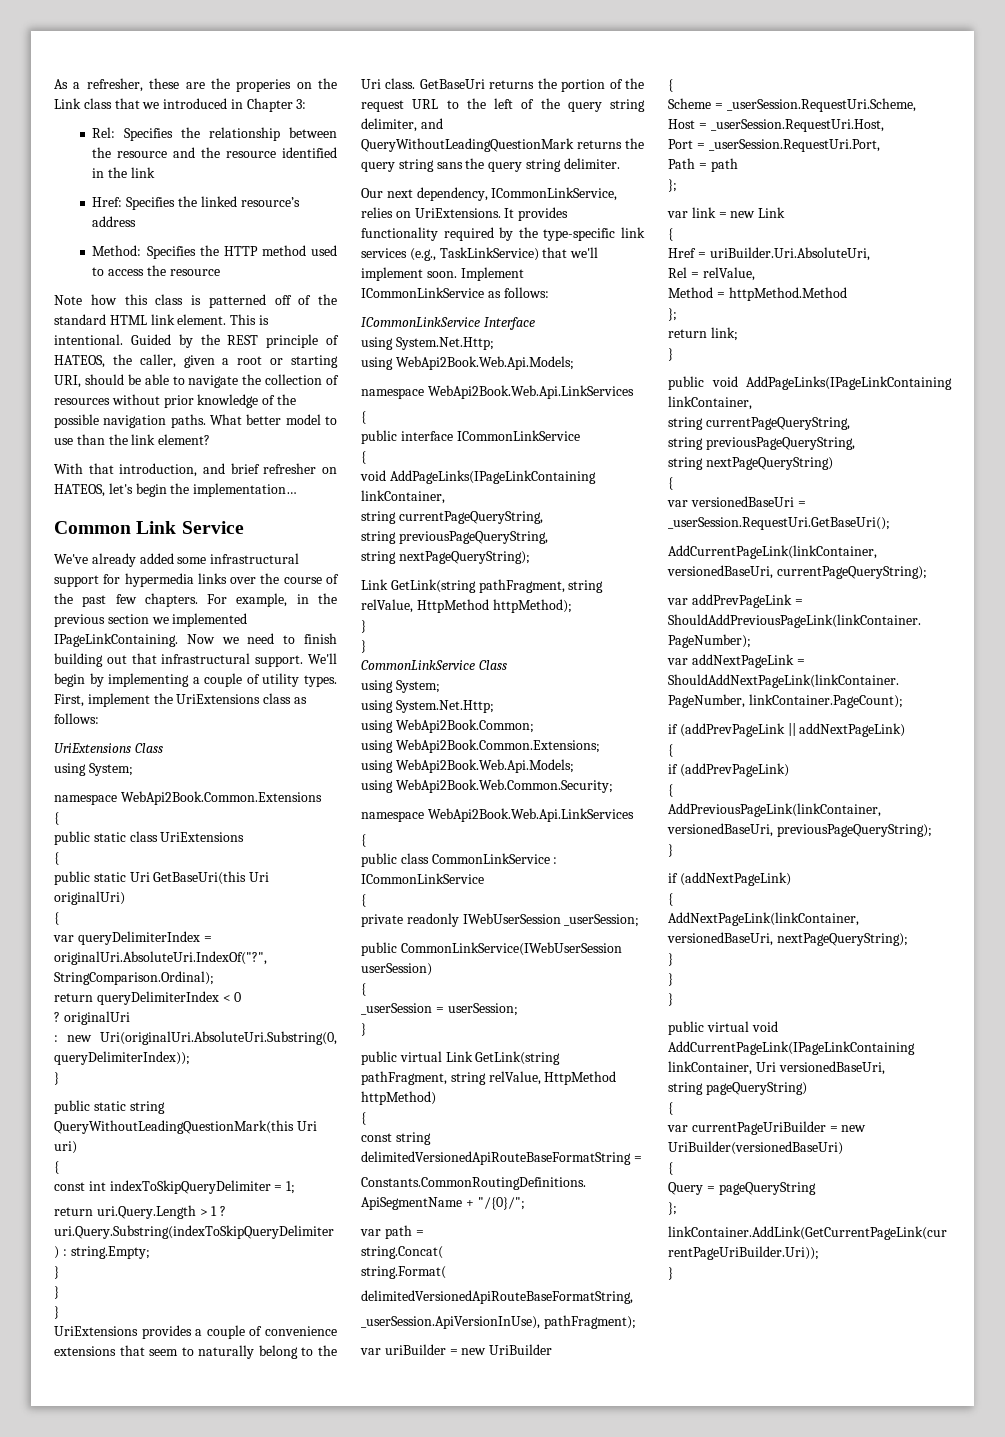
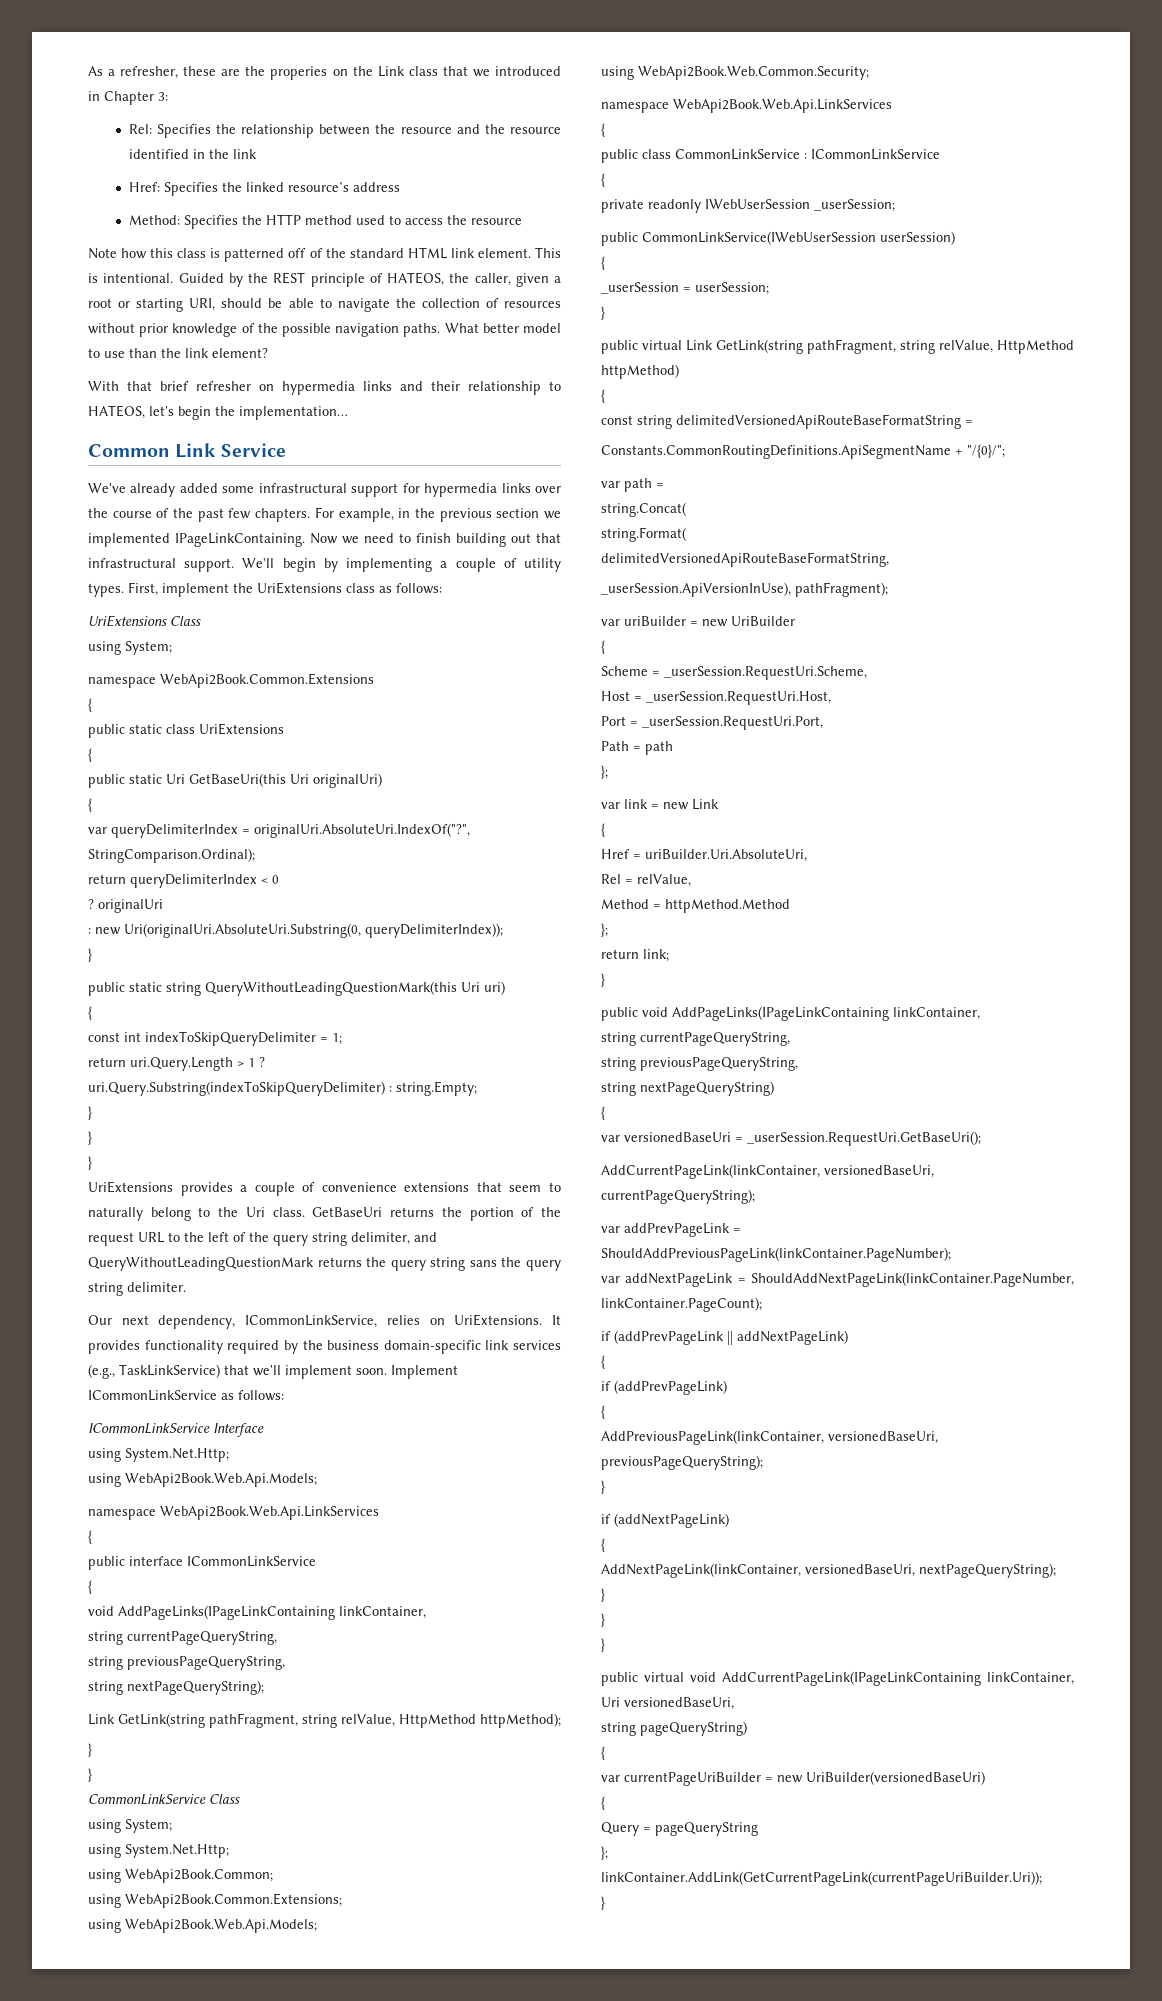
[119,463,225,477] introduction, and -> (152, 386) none
(337, 470) none -> [282,381,561,395] hypermedia links and their relationship to
[543,228,616,241] type-specific -> [327,1340,481,1354] business domain-specific

